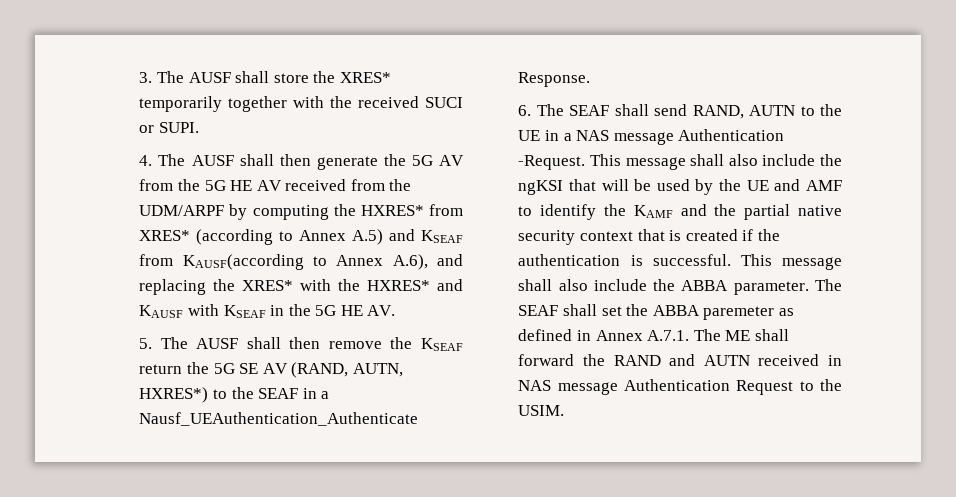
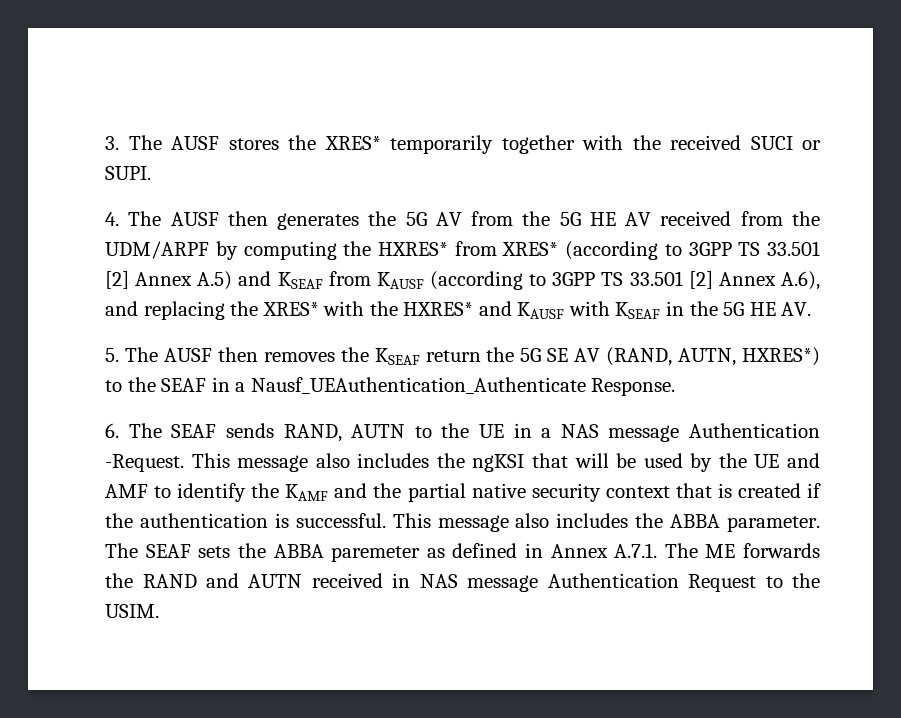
[235,71,309,83] shall store -> [228,138,279,150] stores
[239,154,378,170] shall then generate -> [227,211,360,230] then generates
(294, 236) none -> [688,241,820,256] [105,271,130,289] 3GPP TS 33.501 [2]
[182,254,327,270] KAUSF(according to -> [376,271,713,290] KAUSF (according to 3GPP TS 33.501 [2]
[246,337,382,349] shall then remove -> [217,347,335,362] then removes
[614,104,688,116] shall send -> [225,423,274,438] sends
[690,154,816,166] shall also include -> [315,453,430,468] also includes
[518,279,647,291] shall also include -> [515,513,629,528] also includes
[562,304,622,316] shall set -> [198,546,231,558] sets
[754,329,789,341] [518,354,575,366] shall forward -> [743,543,821,558] forwards

